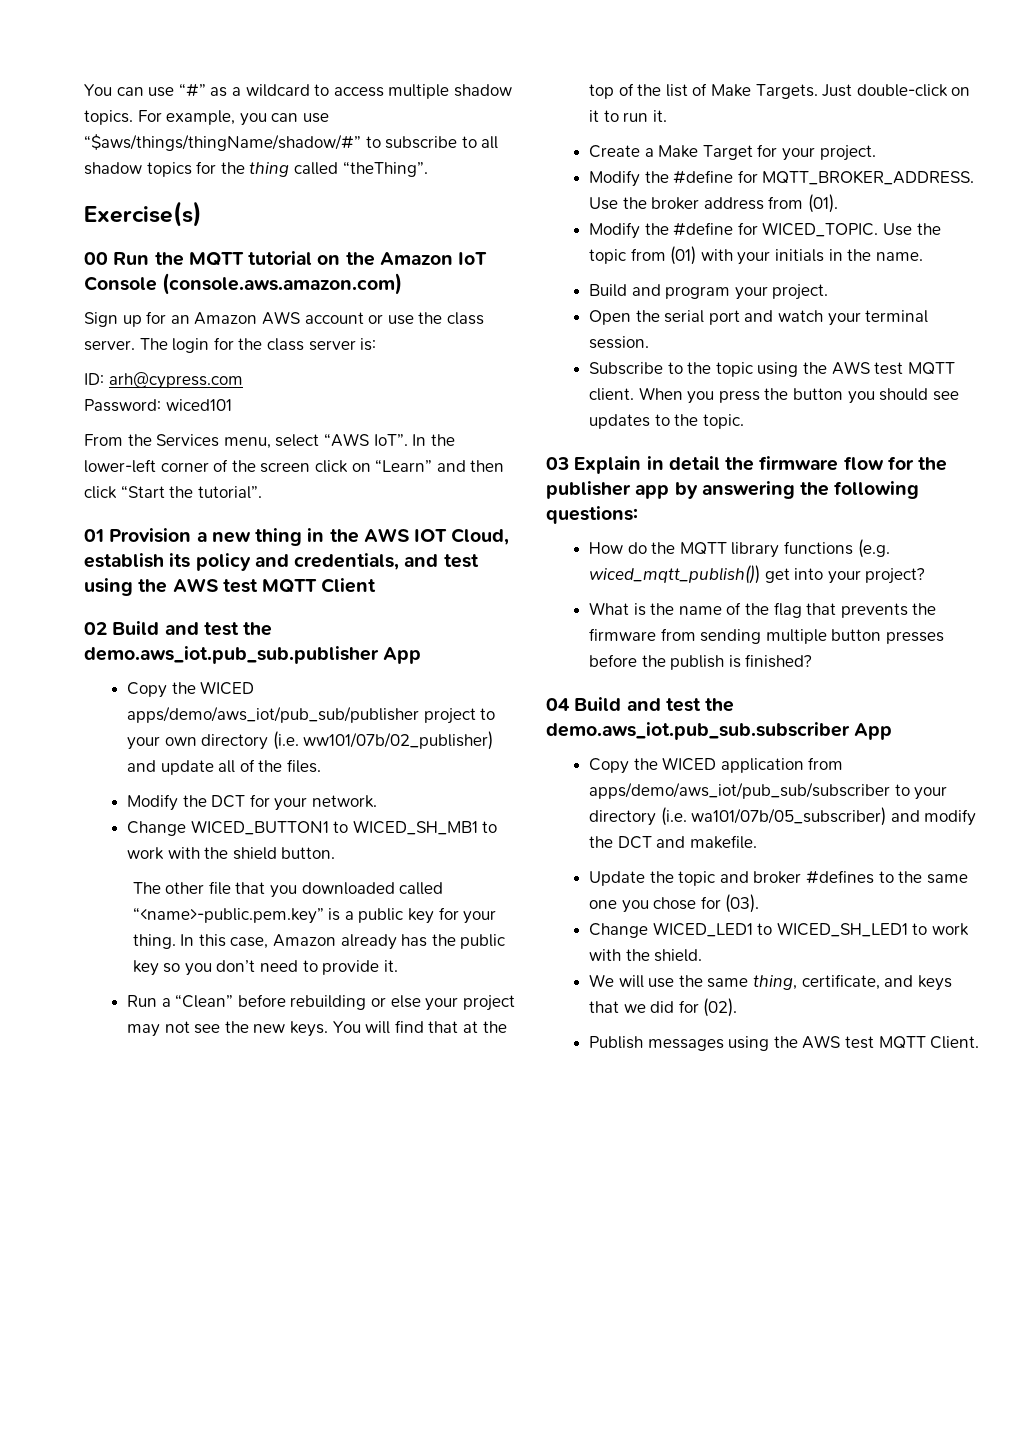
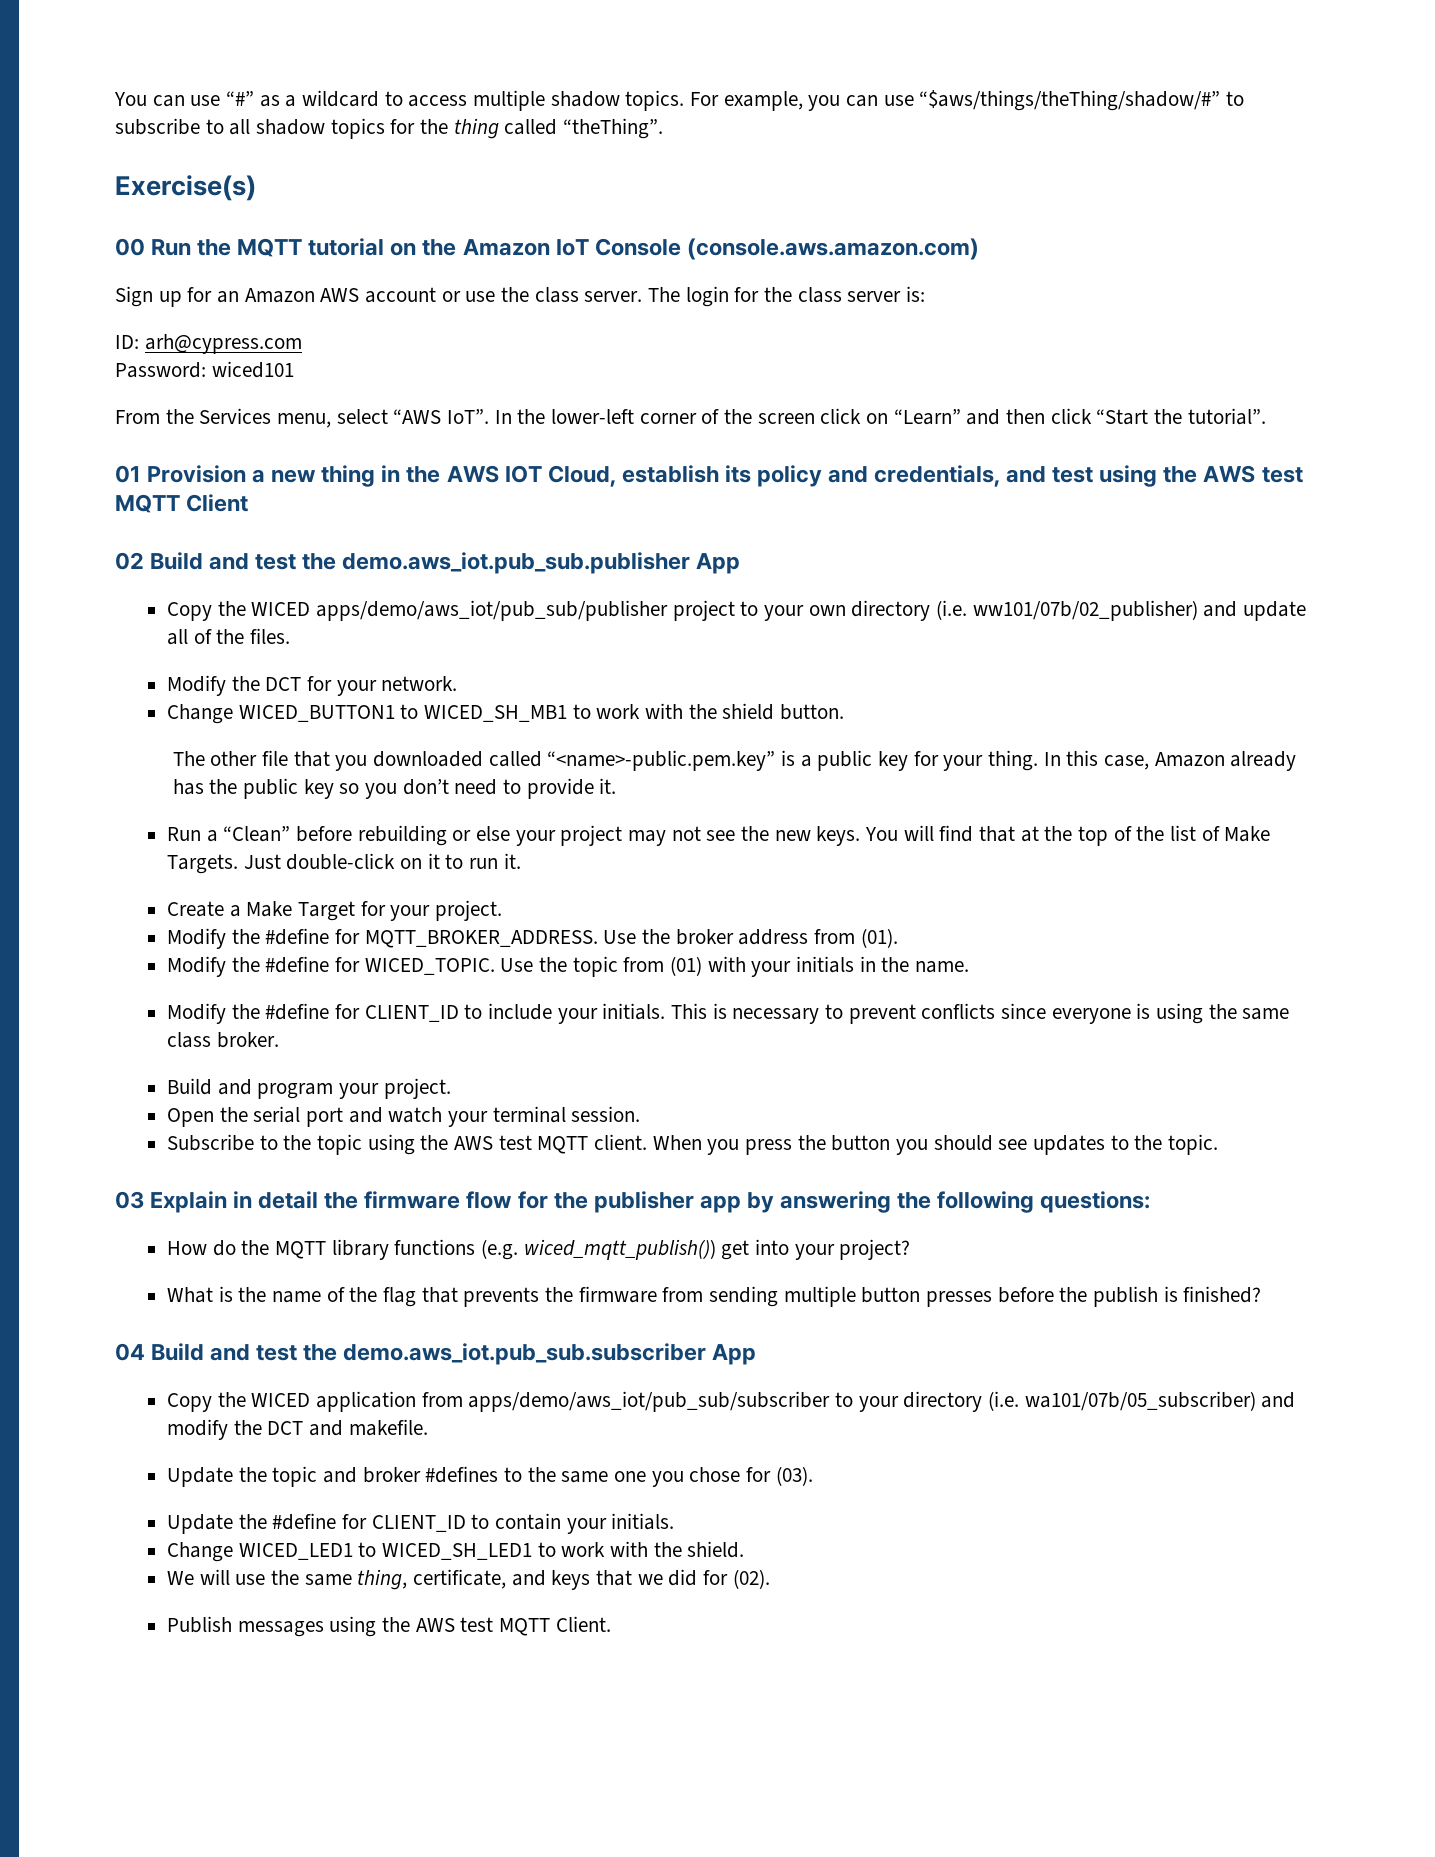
[84,134,361,151] “$aws/things/thingName/shadow/#” -> [919,90,1221,111] “$aws/things/theThing/shadow/#”
(923, 256) none -> [166,1003,1290,1024] [166,1032,279,1048] // Modify the #define for CLIENT_ID to include your initials. This is necessary to prevent conflicts since everyone is using the same class broker.
(760, 903) none -> [166,1513,675,1534] // Update the #define for CLIENT_ID to contain your initials.

